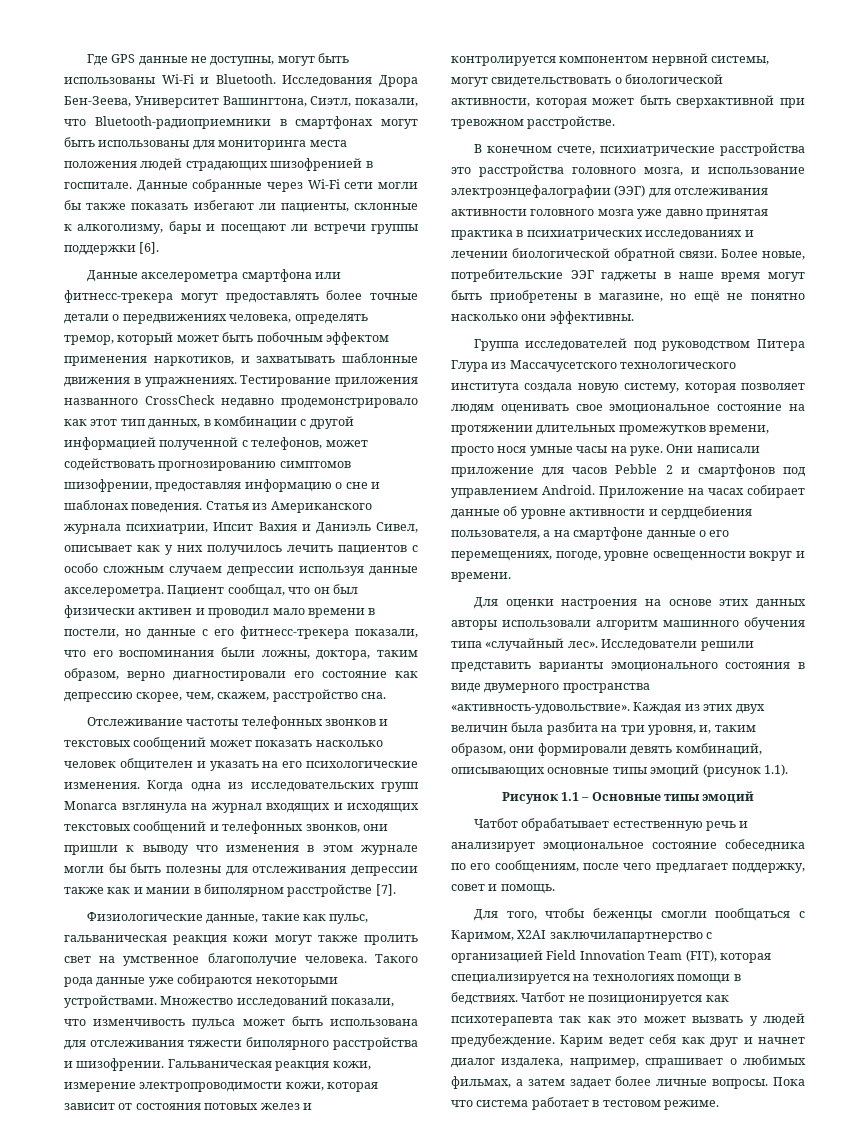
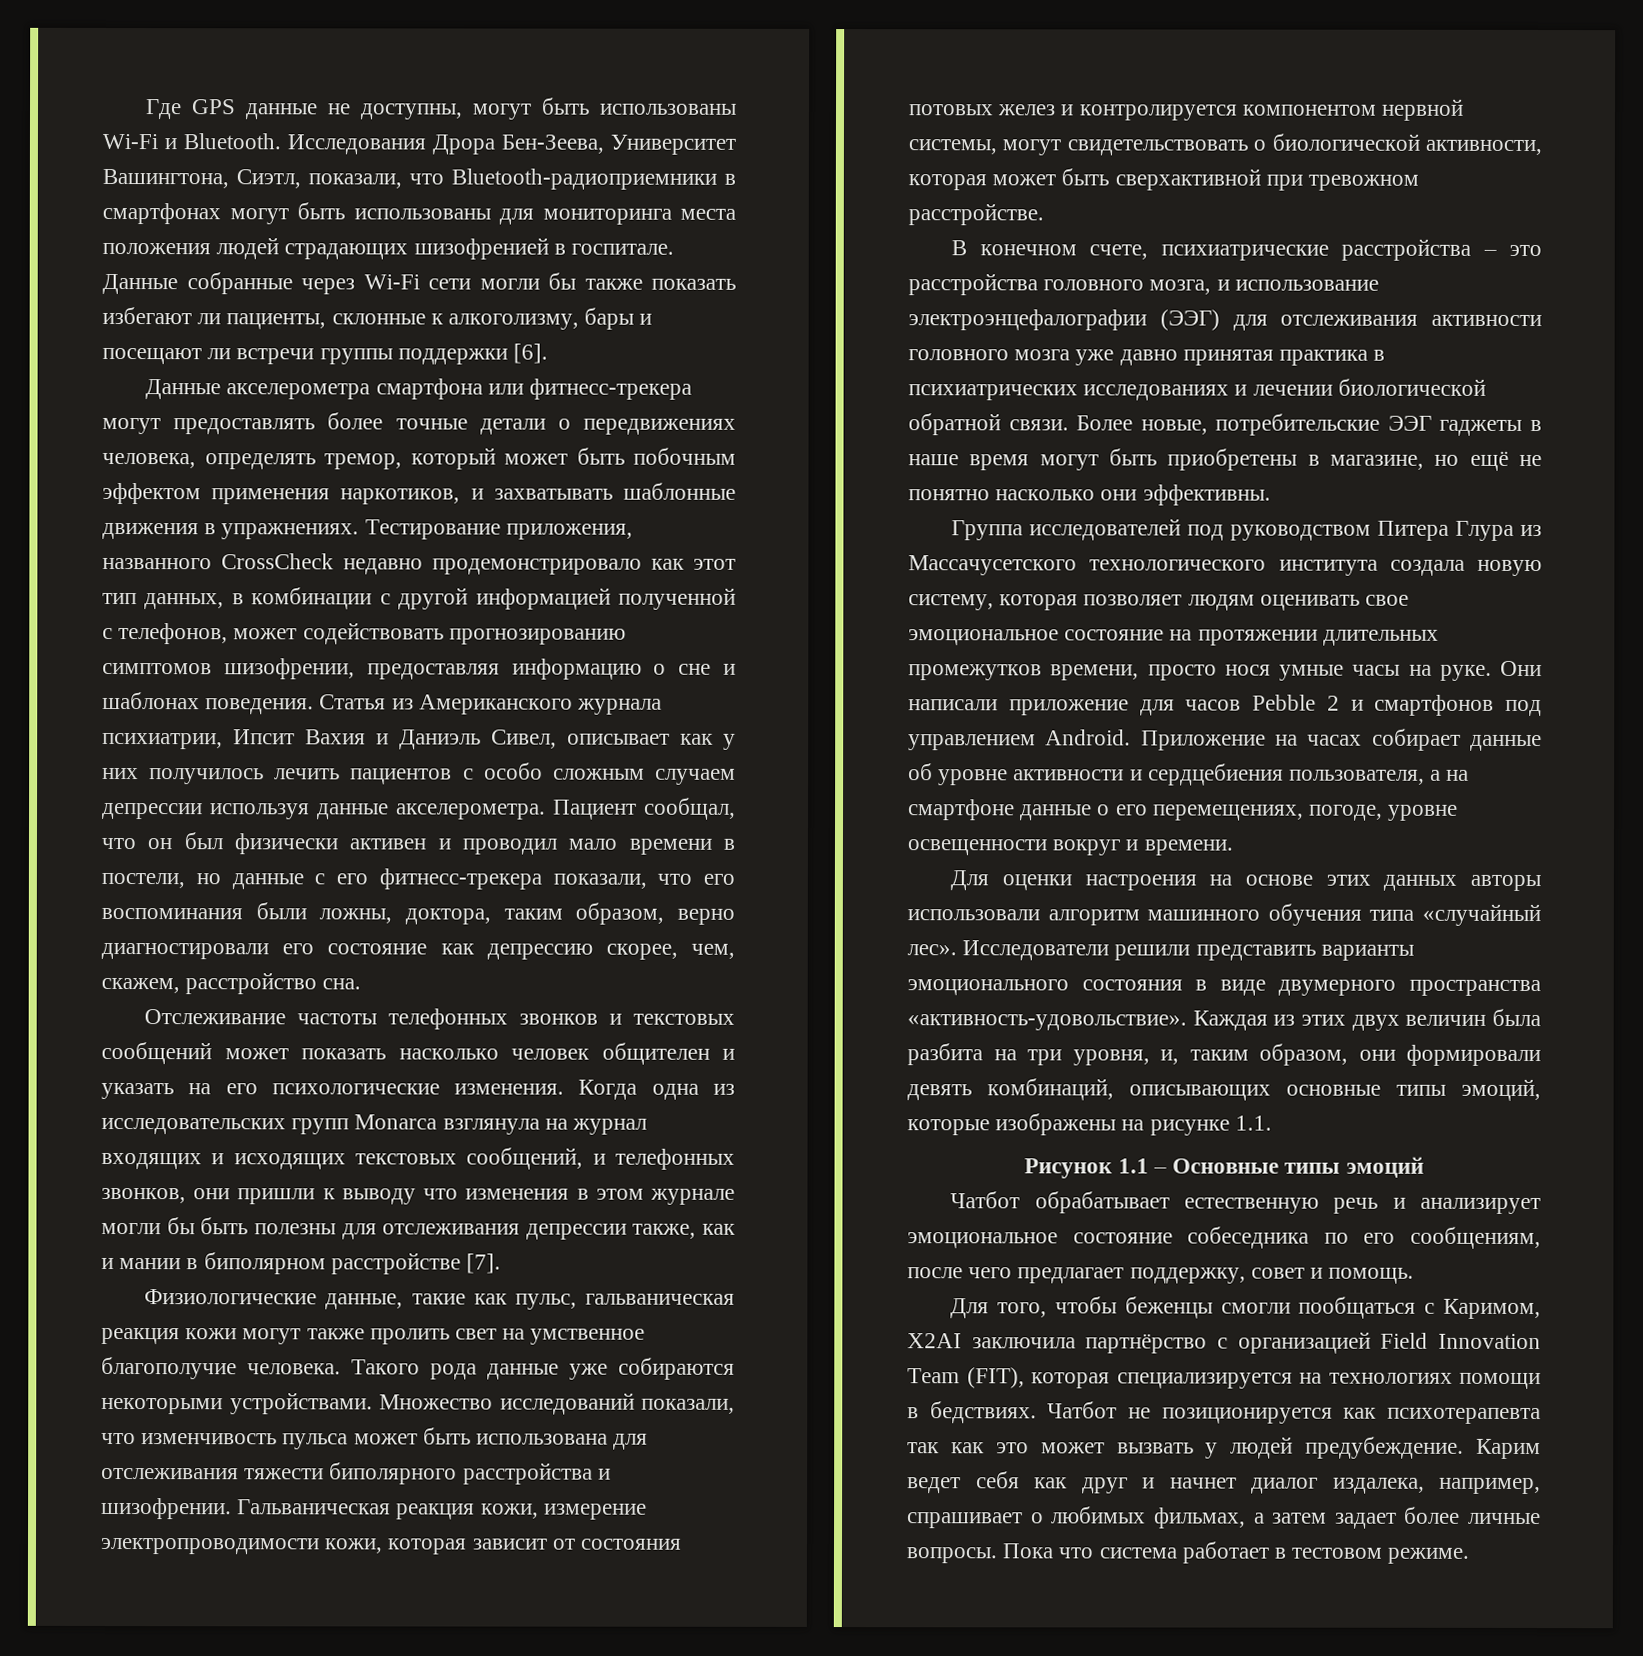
[335,377,418,387] приложения -> [505,523,633,540] приложения,
[133,821,207,834] сообщений -> [466,1147,584,1170] сообщений,
[64,887,104,894] также -> [632,1223,697,1239] также,
(805, 149) none -> [1482,249,1497,256] –
[650,764,788,777] эмоций (рисунок 1.1). -> [1461,1078,1541,1102] [907,1113,1272,1136] эмоций, которые изображены на рисунке 1.1.
[549,932,703,942] заключилапартнерство -> [971,1333,1208,1354] заключила партнёрство

